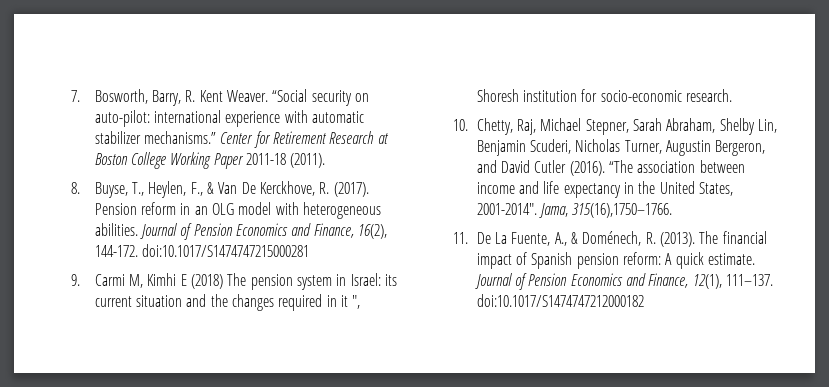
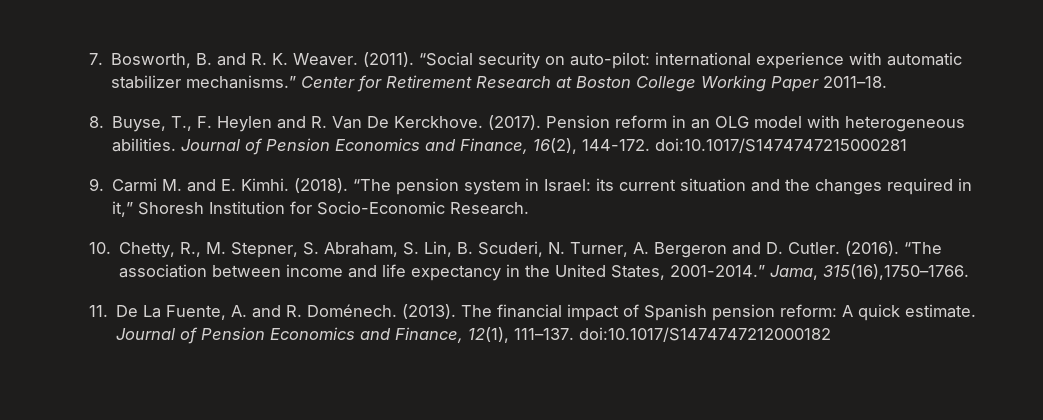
[152,90,269,106] Barry, R. Kent Weaver. -> [196,52,415,67] B. and R. K. Weaver. (2011).
[246,153,326,168] 2011-18 (2011). -> [823,76,888,88] 2011–18.
[148,181,330,198] Heylen, F., & Van De Kerckhove, R. -> [196,116,483,132] F. Heylen and R. Van De Kerckhove.
[129,273,247,289] M, Kimhi E (2018) The -> [161,178,391,193] M. and E. Kimhi. (2018). “The
[340,295,361,309] [476,89,733,102] [452,118,777,135] [476,139,766,156] [476,160,567,173] it ", Shoresh institution for socio-economic research. // 10. Chetty, Raj, Michael Stepner, Sarah Abraham, Shelby Lin, Benjamin Scuderi, Nicholas Turner, Augustin Bergeron, and David Cutler -> [111,201,529,217] [88,241,840,258] it,” Shoresh Institution for Socio-Economic Research. // 10. Chetty, R., M. Stepner, S. Abraham, S. Lin, B. Scuderi, N. Turner, A. Bergeron and D. Cutler.
[476,203,537,215] 2001-2014". -> [669,265,765,277] 2001-2014.”
[554,231,656,246] A., & Doménech, R. -> [230,304,397,318] A. and R. Doménech.

